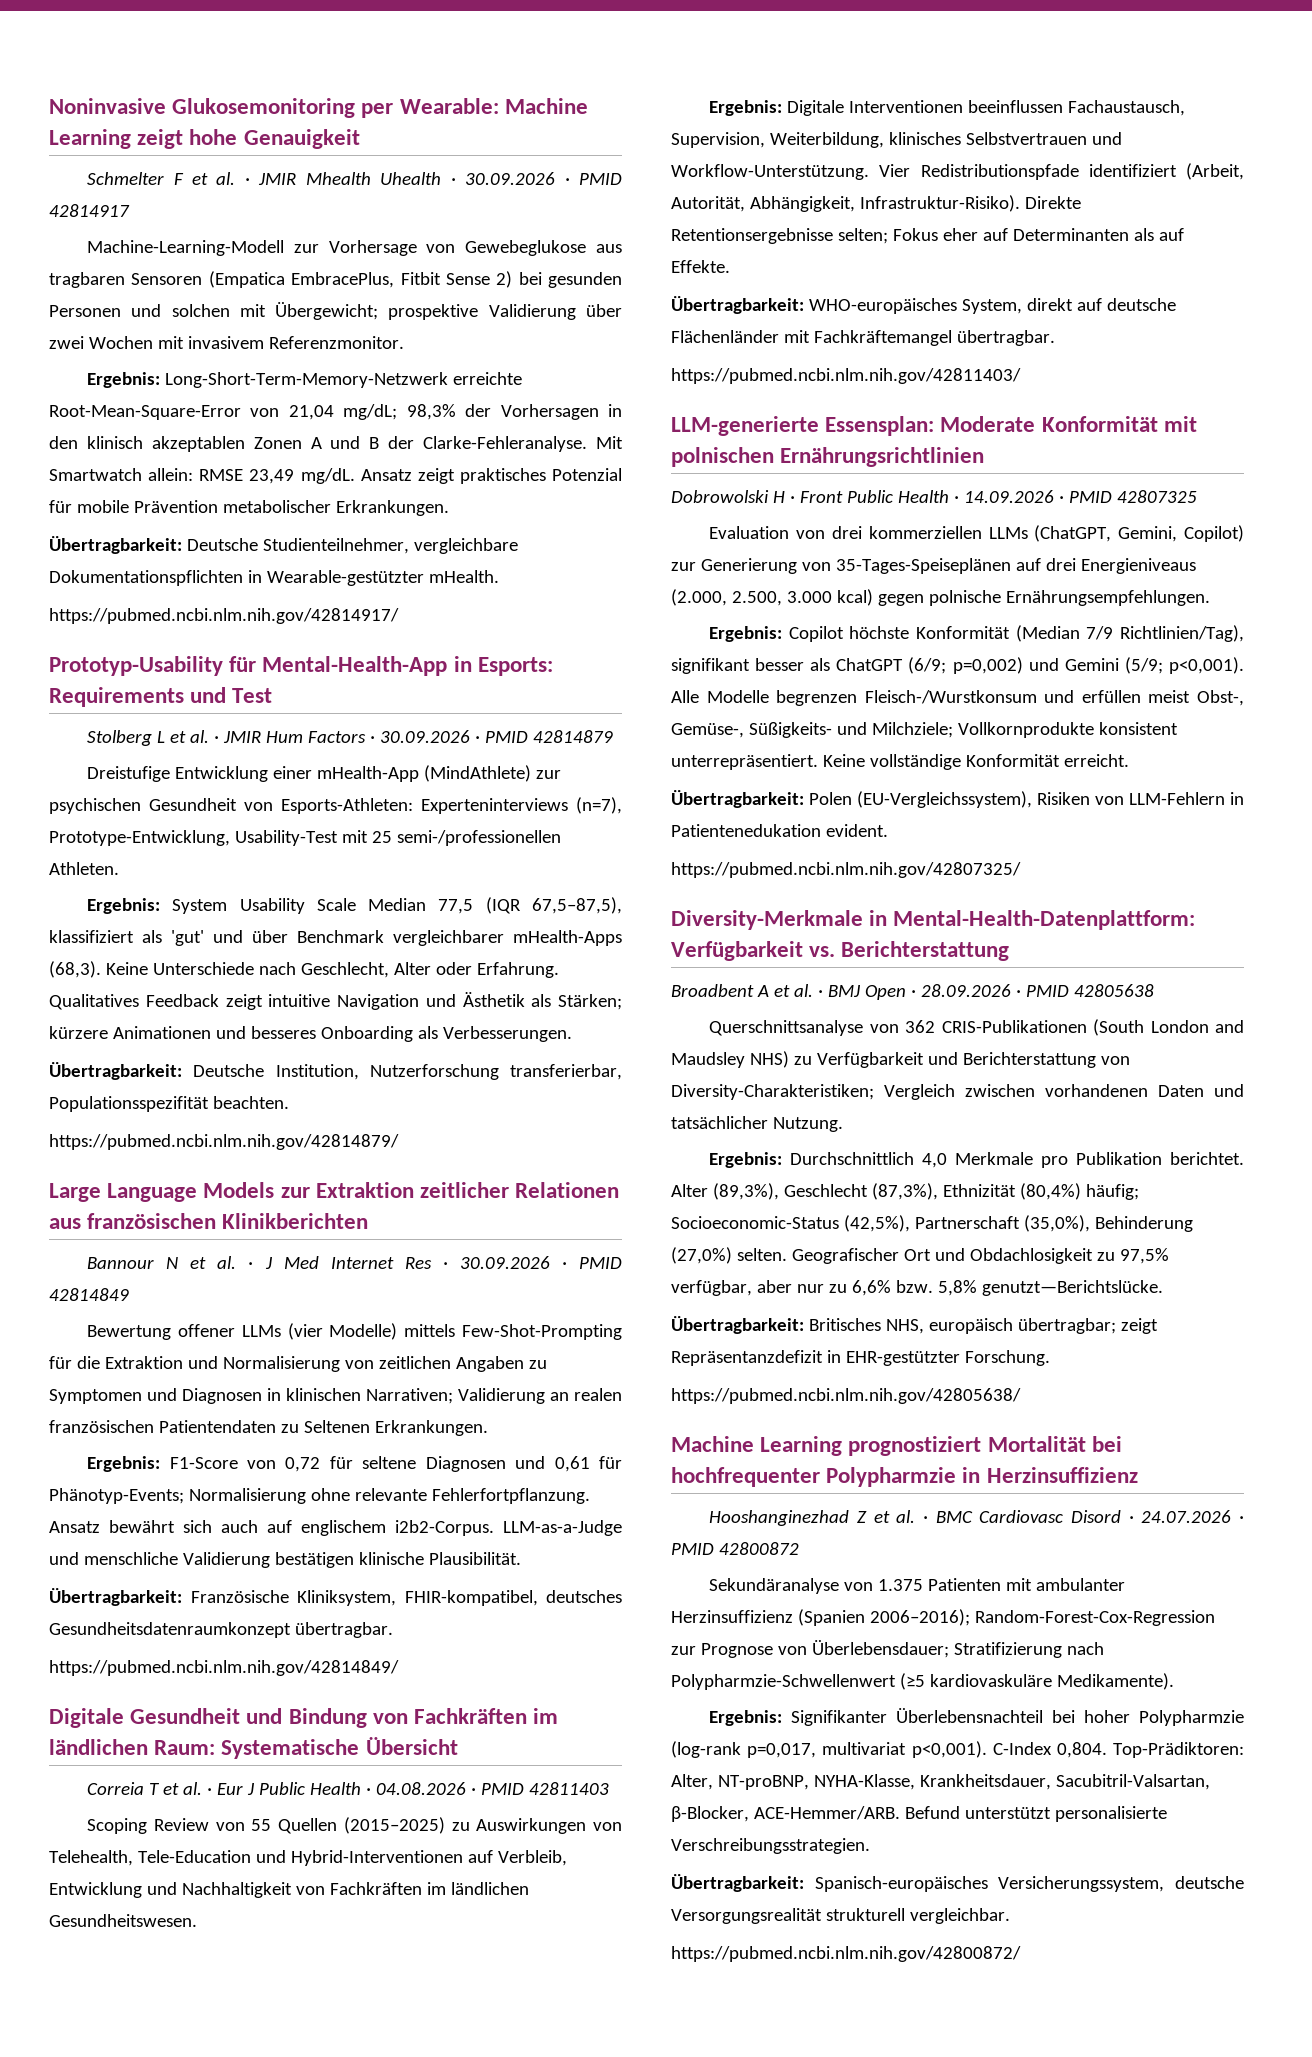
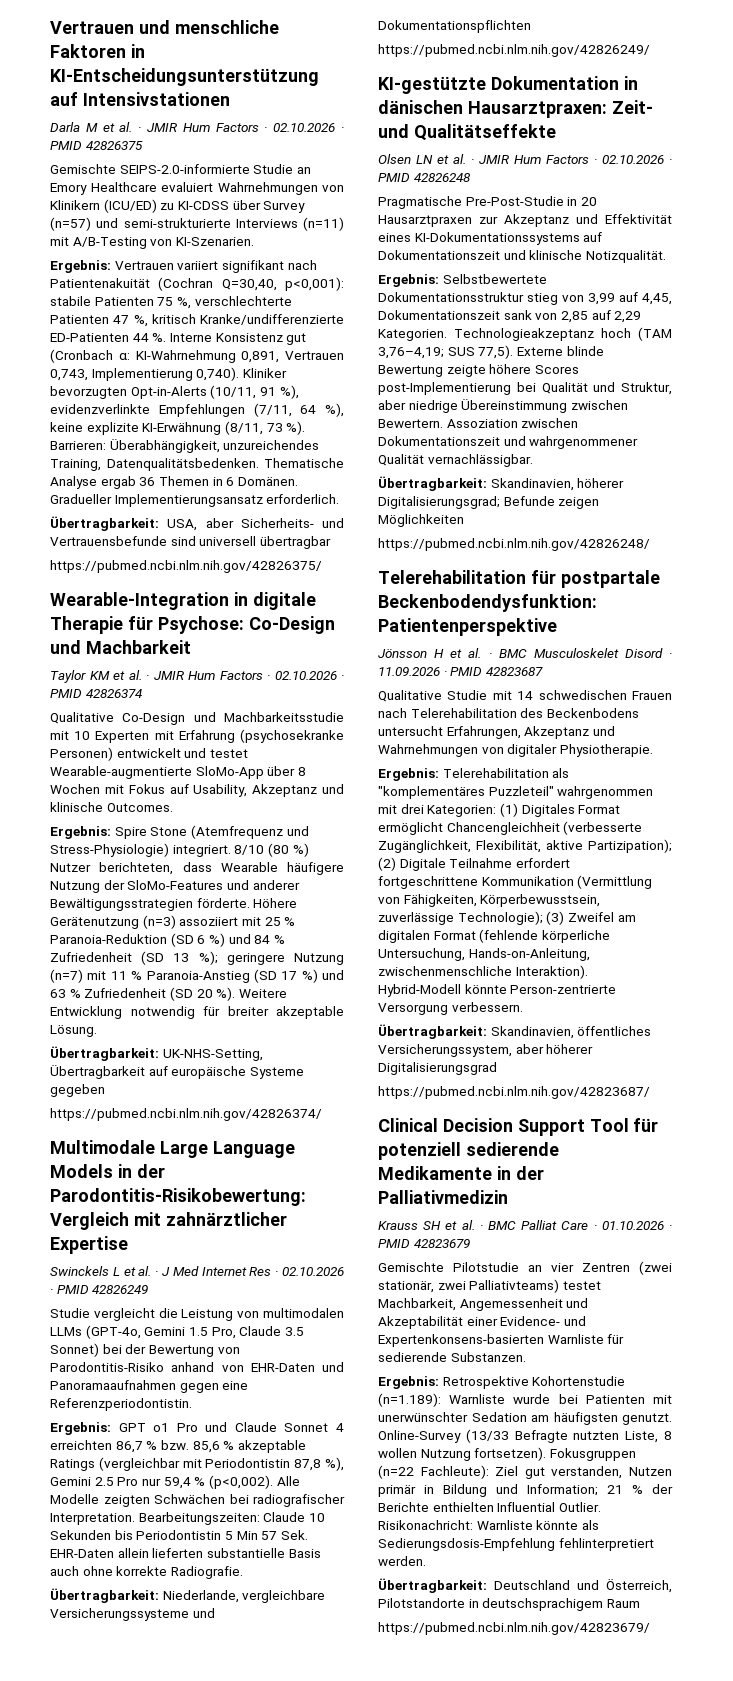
[49,98,588,118] [49,129,360,149] [87,172,622,185] [49,204,130,217] [87,240,622,256] [49,271,622,288] [49,302,622,320] [49,336,404,349] [87,372,523,388] [49,404,623,420] [49,436,623,452] [49,468,622,484] [49,500,449,516] [49,536,518,554] [49,570,499,586] [49,608,399,624] [49,656,553,676] [49,687,273,707] [87,730,614,746] [87,765,562,782] [49,797,622,814] [49,830,561,846] [49,862,119,875] [87,897,622,914] [49,930,622,946] [49,961,559,978] [49,992,622,1010] [49,1026,572,1042] [49,1062,622,1080] [49,1096,289,1112] [49,1134,399,1150] [49,1182,620,1202] [49,1213,369,1229] [87,1257,179,1269] Noninvasive Glukosemonitoring per Wearable: Machine Learning zeigt hohe Genauigkeit // Schmelter F et al. · JMIR Mhealth Uhealth · 30.09.2026 · PMID 42814917 // Machine-Learning-Modell zur Vorhersage von Gewebeglukose aus tragbaren Sensoren (Empatica EmbracePlus, Fitbit Sense 2) bei gesunden Personen und solchen mit Übergewicht; prospektive Validierung über zwei Wochen mit invasivem Referenzmonitor. // Ergebnis: Long-Short-Term-Memory-Netzwerk erreichte Root-Mean-Square-Error von 21,04 mg/dL; 98,3% der Vorhersagen in den klinisch akzeptablen Zonen A und B der Clarke-Fehleranalyse. Mit Smartwatch allein: RMSE 23,49 mg/dL. Ansatz zeigt praktisches Potenzial für mobile Prävention metabolischer Erkrankungen. // Übertragbarkeit: Deutsche Studienteilnehmer, vergleichbare Dokumentationspflichten in Wearable-gestützter mHealth. // https://pubmed.ncbi.nlm.nih.gov/42814917/ // Prototyp-Usability für Mental-Health-App in Esports: Requirements und Test // Stolberg L et al. · JMIR Hum Factors · 30.09.2026 · PMID 42814879 // Dreistufige Entwicklung einer mHealth-App (MindAthlete) zur psychischen Gesundheit von Esports-Athleten: Experteninterviews (n=7), Prototype-Entwicklung, Usability-Test mit 25 semi-/professionellen Athleten. // Ergebnis: System Usability Scale Median 77,5 (IQR 67,5–87,5), klassifiziert als 'gut' und über Benchmark vergleichbarer mHealth-Apps (68,3). Keine Unterschiede nach Geschlecht, Alter oder Erfahrung. Qualitatives Feedback zeigt intuitive Navigation und Ästhetik als Stärken; kürzere Animationen und besseres Onboarding als Verbesserungen. // Übertragbarkeit: Deutsche Institution, Nutzerforschung transferierbar, Populationsspezifität beachten. // https://pubmed.ncbi.nlm.nih.gov/42814879/ // Large Language Models zur Extraktion zeitlicher Relationen aus französischen Klinikberichten // Bannour N -> [50,20,279,34] [50,44,145,58] [50,68,319,86] [50,92,230,106] [50,122,345,132] [50,141,143,150] [50,164,311,174] [50,182,344,195] [50,199,306,213] [50,217,344,231] [50,237,254,249] [50,260,317,273] [50,277,344,291] [50,296,292,309] [50,314,344,327] [50,333,307,345] [50,349,344,363] [50,367,287,381] [50,385,299,399] [50,403,344,417] [50,421,306,435] [50,439,320,453] [50,458,344,471] [50,476,298,489] [50,494,340,507] [50,516,344,531] [50,536,331,549] [50,560,322,573] [50,592,316,610] [50,616,335,634] [50,640,191,654] [50,670,344,683] [50,689,142,698] [50,712,344,725] [50,729,344,743] [50,747,248,761] [50,766,306,779] [50,784,344,797] [50,802,173,812] [50,825,309,839] [50,843,309,857] [50,862,344,875] [50,880,300,893] [50,898,298,911] [50,915,296,929] [50,933,285,947] [50,951,344,965] [50,969,344,983] [50,987,287,1001] [50,1006,344,1019] [50,1025,97,1037] [50,1046,263,1061] [50,1065,304,1079] [50,1084,105,1097] [50,1108,322,1121] [50,1140,295,1158] [50,1164,165,1178] [50,1188,306,1206] [50,1212,287,1230] [50,1236,128,1254] [50,1266,120,1276] Vertrauen und menschliche Faktoren in KI-Entscheidungsunterstützung auf Intensivstationen // Darla M et al. · JMIR Hum Factors · 02.10.2026 · PMID 42826375 // Gemischte SEIPS-2.0-informierte Studie an Emory Healthcare evaluiert Wahrnehmungen von Klinikern (ICU/ED) zu KI-CDSS über Survey (n=57) und semi-strukturierte Interviews (n=11) mit A/B-Testing von KI-Szenarien. // Ergebnis: Vertrauen variiert signifikant nach Patientenakuität (Cochran Q=30,40, p<0,001): stabile Patienten 75 %, verschlechterte Patienten 47 %, kritisch Kranke/undifferenzierte ED-Patienten 44 %. Interne Konsistenz gut (Cronbach α: KI-Wahrnehmung 0,891, Vertrauen 0,743, Implementierung 0,740). Kliniker bevorzugten Opt-in-Alerts (10/11, 91 %), evidenzverlinkte Empfehlungen (7/11, 64 %), keine explizite KI-Erwähnung (8/11, 73 %). Barrieren: Überabhängigkeit, unzureichendes Training, Datenqualitätsbedenken. Thematische Analyse ergab 36 Themen in 6 Domänen. Gradueller Implementierungsansatz erforderlich. // Übertragbarkeit: USA, aber Sicherheits- und Vertrauensbefunde sind universell übertragbar // https://pubmed.ncbi.nlm.nih.gov/42826375/ // Wearable-Integration in digitale Therapie für Psychose: Co-Design und Machbarkeit // Taylor KM et al. · JMIR Hum Factors · 02.10.2026 · PMID 42826374 // Qualitative Co-Design und Machbarkeitsstudie mit 10 Experten mit Erfahrung (psychosekranke Personen) entwickelt und testet Wearable-augmentierte SloMo-App über 8 Wochen mit Fokus auf Usability, Akzeptanz und klinische Outcomes. // Ergebnis: Spire Stone (Atemfrequenz und Stress-Physiologie) integriert. 8/10 (80 %) Nutzer berichteten, dass Wearable häufigere Nutzung der SloMo-Features und anderer Bewältigungsstrategien förderte. Höhere Gerätenutzung (n=3) assoziiert mit 25 % Paranoia-Reduktion (SD 6 %) und 84 % Zufriedenheit (SD 13 %); geringere Nutzung (n=7) mit 11 % Paranoia-Anstieg (SD 17 %) und 63 % Zufriedenheit (SD 20 %). Weitere Entwicklung notwendig für breiter akzeptable Lösung. // Übertragbarkeit: UK-NHS-Setting, Übertragbarkeit auf europäische Systeme gegeben // https://pubmed.ncbi.nlm.nih.gov/42826374/ // Multimodale Large Language Models in der Parodontitis-Risikobewertung: Vergleich mit zahnärztlicher Expertise // Swinckels L
[459,1256,623,1269] [49,1288,129,1301] [87,1323,622,1340] [49,1356,547,1372] [49,1388,622,1404] [49,1420,488,1436] [87,1456,623,1472] [49,1488,590,1504] [49,1520,622,1536] [49,1552,521,1568] [49,1588,622,1606] [49,1622,393,1638] [49,1660,399,1676] [49,1708,559,1728] [49,1737,458,1759] [87,1782,610,1795] [87,1817,622,1834] [49,1850,567,1866] [49,1882,529,1898] [49,1914,197,1927] [709,100,1186,116] [671,132,1122,148] [671,163,1244,180] [671,195,1081,212] [671,228,1184,244] [671,260,730,273] [671,296,1176,314] [671,330,1055,346] [671,368,1021,384] [671,416,1197,436] [671,447,985,467] [671,490,1197,503] [709,525,1244,542] [671,558,1196,574] [671,589,1210,606] [709,625,1244,642] [671,657,1244,674] [671,690,1244,706] [671,722,1178,738] [671,754,1129,770] [671,790,1244,808] [671,824,888,837] [671,862,1021,878] [671,910,1196,930] [671,941,1010,961] [671,984,1154,1000] [709,1019,1244,1036] [671,1051,1130,1068] [671,1084,1244,1100] [671,1116,843,1132] [709,1152,1244,1168] [671,1183,1139,1200] [671,1215,1193,1232] [671,1247,1169,1264] [671,1280,1163,1296] [671,1316,1158,1334] [671,1350,1050,1366] [671,1388,1021,1404] [671,1436,1122,1456] [671,1467,1138,1487] [709,1510,1064,1526] 30.09.2026 · PMID 42814849 // Bewertung offener LLMs (vier Modelle) mittels Few-Shot-Prompting für die Extraktion und Normalisierung von zeitlichen Angaben zu Symptomen und Diagnosen in klinischen Narrativen; Validierung an realen französischen Patientendaten zu Seltenen Erkrankungen. // Ergebnis: F1-Score von 0,72 für seltene Diagnosen und 0,61 für Phänotyp-Events; Normalisierung ohne relevante Fehlerfortpflanzung. Ansatz bewährt sich auch auf englischem i2b2-Corpus. LLM-as-a-Judge und menschliche Validierung bestätigen klinische Plausibilität. // Übertragbarkeit: Französische Kliniksystem, FHIR-kompatibel, deutsches Gesundheitsdatenraumkonzept übertragbar. // https://pubmed.ncbi.nlm.nih.gov/42814849/ // Digitale Gesundheit und Bindung von Fachkräften im ländlichen Raum: Systematische Übersicht // Correia T et al. · Eur J Public Health · 04.08.2026 · PMID 42811403 // Scoping Review von 55 Quellen (2015–2025) zu Auswirkungen von Telehealth, Tele-Education und Hybrid-Interventionen auf Verbleib, Entwicklung und Nachhaltigkeit von Fachkräften im ländlichen Gesundheitswesen. // Ergebnis: Digitale Interventionen beeinflussen Fachaustausch, Supervision, Weiterbildung, klinisches Selbstvertrauen und Workflow-Unterstützung. Vier Redistributionspfade identifiziert (Arbeit, Autorität, Abhängigkeit, Infrastruktur-Risiko). Direkte Retentionsergebnisse selten; Fokus eher auf Determinanten als auf Effekte. // Übertragbarkeit: WHO-europäisches System, direkt auf deutsche Flächenländer mit Fachkräftemangel übertragbar. // https://pubmed.ncbi.nlm.nih.gov/42811403/ // LLM-generierte Essensplan: Moderate Konformität mit polnischen Ernährungsrichtlinien // Dobrowolski H · Front Public Health · 14.09.2026 · PMID 42807325 // Evaluation von drei kommerziellen LLMs (ChatGPT, Gemini, Copilot) zur Generierung von 35-Tages-Speiseplänen auf drei Energieniveaus (2.000, 2.500, 3.000 kcal) gegen polnische Ernährungsempfehlungen. // Ergebnis: Copilot höchste Konformität (Median 7/9 Richtlinien/Tag), signifikant besser als ChatGPT (6/9; p=0,002) und Gemini (5/9; p<0,001). Alle Modelle begrenzen Fleisch-/Wurstkonsum und erfüllen meist Obst-, Gemüse-, Süßigkeits- und Milchziele; Vollkornprodukte konsistent unterrepräsentiert. Keine vollständige Konformität erreicht. // Übertragbarkeit: Polen (EU-Vergleichssystem), Risiken von LLM-Fehlern in Patientenedukation evident. // https://pubmed.ncbi.nlm.nih.gov/42807325/ // Diversity-Merkmale in Mental-Health-Datenplattform: Verfügbarkeit vs. Berichterstattung // Broadbent A et al. · BMJ Open · 28.09.2026 · PMID 42805638 // Querschnittsanalyse von 362 CRIS-Publikationen (South London and Maudsley NHS) zu Verfügbarkeit und Berichterstattung von Diversity-Charakteristiken; Vergleich zwischen vorhandenen Daten und tatsächlicher Nutzung. // Ergebnis: Durchschnittlich 4,0 Merkmale pro Publikation berichtet. Alter (89,3%), Geschlecht (87,3%), Ethnizität (80,4%) häufig; Socioeconomic-Status (42,5%), Partnerschaft (35,0%), Behinderung (27,0%) selten. Geografischer Ort und Obdachlosigkeit zu 97,5% verfügbar, aber nur zu 6,6% bzw. 5,8% genutzt—Berichtslücke. // Übertragbarkeit: Britisches NHS, europäisch übertragbar; zeigt Repräsentanzdefizit in EHR-gestützter Forschung. // https://pubmed.ncbi.nlm.nih.gov/42805638/ // Machine Learning prognostiziert Mortalität bei hochfrequenter Polypharmzie in Herzinsuffizienz // Hooshanginezhad Z et al. · BMC Cardiovasc -> [282,1267,345,1276] [50,1285,149,1294] [50,1308,344,1321] [50,1325,304,1339] [50,1343,240,1357] [50,1362,344,1372] [50,1380,249,1393] [50,1398,192,1411] [50,1422,344,1435] [50,1440,306,1453] [50,1457,345,1471] [50,1475,300,1489] [50,1494,345,1507] [50,1512,325,1525] [50,1530,308,1540] [50,1548,321,1558] [50,1566,243,1579] [50,1588,326,1603] [50,1608,215,1621] [378,20,531,33] [378,44,650,57] [378,76,638,94] [378,100,653,118] [378,124,556,141] [378,154,672,164] [378,173,471,182] [378,196,597,209] [378,214,672,227] [378,232,603,245] [378,250,666,263] [378,274,547,287] [378,292,672,305] [378,310,642,323] [378,327,672,341] [378,345,604,359] [378,364,579,377] [378,382,672,395] [378,399,628,413] [378,418,579,428] [378,436,639,449] [378,454,533,467] [378,476,625,491] [378,496,600,509] [378,514,464,527] [378,538,650,551] [378,570,660,588] [378,594,597,612] [378,618,557,636] [378,648,619,658] 02.10.2026 · PMID 42826249 // Studie vergleicht die Leistung von multimodalen LLMs (GPT-4o, Gemini 1.5 Pro, Claude 3.5 Sonnet) bei der Bewertung von Parodontitis-Risiko anhand von EHR-Daten und Panoramaaufnahmen gegen eine Referenzperiodontistin. // Ergebnis: GPT o1 Pro und Claude Sonnet 4 erreichten 86,7 % bzw. 85,6 % akzeptable Ratings (vergleichbar mit Periodontistin 87,8 %), Gemini 2.5 Pro nur 59,4 % (p<0,002). Alle Modelle zeigten Schwächen bei radiografischer Interpretation. Bearbeitungszeiten: Claude 10 Sekunden bis Periodontistin 5 Min 57 Sek. EHR-Daten allein lieferten substantielle Basis auch ohne korrekte Radiografie. // Übertragbarkeit: Niederlande, vergleichbare Versicherungssysteme und Dokumentationspflichten // https://pubmed.ncbi.nlm.nih.gov/42826249/ // KI-gestützte Dokumentation in dänischen Hausarztpraxen: Zeit- und Qualitätseffekte // Olsen LN et al. · JMIR Hum Factors · 02.10.2026 · PMID 42826248 // Pragmatische Pre-Post-Studie in 20 Hausarztpraxen zur Akzeptanz und Effektivität eines KI-Dokumentationssystems auf Dokumentationszeit und klinische Notizqualität. // Ergebnis: Selbstbewertete Dokumentationsstruktur stieg von 3,99 auf 4,45, Dokumentationszeit sank von 2,85 auf 2,29 Kategorien. Technologieakzeptanz hoch (TAM 3,76–4,19; SUS 77,5). Externe blinde Bewertung zeigte höhere Scores post-Implementierung bei Qualität und Struktur, aber niedrige Übereinstimmung zwischen Bewertern. Assoziation zwischen Dokumentationszeit und wahrgenommener Qualität vernachlässigbar. // Übertragbarkeit: Skandinavien, höherer Digitalisierungsgrad; Befunde zeigen Möglichkeiten // https://pubmed.ncbi.nlm.nih.gov/42826248/ // Telerehabilitation für postpartale Beckenbodendysfunktion: Patientenperspektive // Jönsson H et al. · BMC Musculoskelet
[1141,1510,1244,1523] [671,1542,799,1555] [709,1578,1126,1594] [671,1609,1215,1626] [671,1640,1104,1658] [671,1673,1174,1690] [709,1708,1244,1726] [671,1741,1244,1758] [671,1774,1210,1790] [671,1806,1167,1822] [671,1838,870,1854] [671,1874,1244,1892] [671,1908,1010,1924] [671,1946,1021,1962] 24.07.2026 · PMID 42800872 // Sekundäranalyse von 1.375 Patienten mit ambulanter Herzinsuffizienz (Spanien 2006–2016); Random-Forest-Cox-Regression zur Prognose von Überlebensdauer; Stratifizierung nach Polypharmzie-Schwellenwert (≥5 kardiovaskuläre Medikamente). // Ergebnis: Signifikanter Überlebensnachteil bei hoher Polypharmzie (log-rank p=0,017, multivariat p<0,001). C-Index 0,804. Top-Prädiktoren: Alter, NT-proBNP, NYHA-Klasse, Krankheitsdauer, Sacubitril-Valsartan, β-Blocker, ACE-Hemmer/ARB. Befund unterstützt personalisierte Verschreibungsstrategien. // Übertragbarkeit: Spanisch-europäisches Versicherungssystem, deutsche Versorgungsrealität strukturell vergleichbar. // https://pubmed.ncbi.nlm.nih.gov/42800872/ -> [378,667,543,676] [378,690,672,702] [378,708,639,718] [378,726,615,739] [378,744,653,757] [378,768,570,781] [378,786,654,799] [378,803,621,817] [378,821,643,835] [378,839,672,853] [378,857,570,871] [378,875,653,889] [378,894,601,907] [378,911,636,925] [378,929,610,943] [378,948,590,961] [378,965,588,979] [378,984,617,997] [378,1002,523,1015] [378,1024,652,1039] [378,1044,594,1057] [378,1062,497,1075] [378,1086,650,1099] [378,1118,659,1136] [378,1142,559,1160] [378,1166,544,1180] [378,1190,508,1204] [378,1220,672,1230] [378,1239,470,1248] [378,1261,672,1275] [378,1279,601,1293] [378,1298,589,1311] [378,1316,586,1329] [378,1334,625,1347] [378,1352,526,1362] [378,1376,626,1389] [378,1393,672,1407] [378,1412,672,1425] [378,1429,672,1443] [378,1447,636,1461] [378,1465,672,1479] [378,1484,673,1497] [378,1502,601,1512] [378,1520,599,1530] [378,1538,654,1551] [378,1556,426,1566] [378,1578,672,1593] [378,1598,640,1611] [378,1622,650,1635] 11.09.2026 · PMID 42823687 // Qualitative Studie mit 14 schwedischen Frauen nach Telerehabilitation des Beckenbodens untersucht Erfahrungen, Akzeptanz und Wahrnehmungen von digitaler Physiotherapie. // Ergebnis: Telerehabilitation als "komplementäres Puzzleteil" wahrgenommen mit drei Kategorien: (1) Digitales Format ermöglicht Chancengleichheit (verbesserte Zugänglichkeit, Flexibilität, aktive Partizipation); (2) Digitale Teilnahme erfordert fortgeschrittene Kommunikation (Vermittlung von Fähigkeiten, Körperbewusstsein, zuverlässige Technologie); (3) Zweifel am digitalen Format (fehlende körperliche Untersuchung, Hands-on-Anleitung, zwischenmenschliche Interaktion). Hybrid-Modell könnte Person-zentrierte Versorgung verbessern. // Übertragbarkeit: Skandinavien, öffentliches Versicherungssystem, aber höherer Digitalisierungsgrad // https://pubmed.ncbi.nlm.nih.gov/42823687/ // Clinical Decision Support Tool für potenziell sedierende Medikamente in der Palliativmedizin // Krauss SH et al. · BMC Palliat Care · 01.10.2026 · PMID 42823679 // Gemischte Pilotstudie an vier Zentren (zwei stationär, zwei Palliativteams) testet Machbarkeit, Angemessenheit und Akzeptabilität einer Evidence- und Expertenkonsens-basierten Warnliste für sedierende Substanzen. // Ergebnis: Retrospektive Kohortenstudie (n=1.189): Warnliste wurde bei Patienten mit unerwünschter Sedation am häufigsten genutzt. Online-Survey (13/33 Befragte nutzten Liste, 8 wollen Nutzung fortsetzen). Fokusgruppen (n=22 Fachleute): Ziel gut verstanden, Nutzen primär in Bildung und Information; 21 % der Berichte enthielten Influential Outlier. Risikonachricht: Warnliste könnte als Sedierungsdosis-Empfehlung fehlinterpretiert werden. // Übertragbarkeit: Deutschland und Österreich, Pilotstandorte in deutschsprachigem Raum // https://pubmed.ncbi.nlm.nih.gov/42823679/

